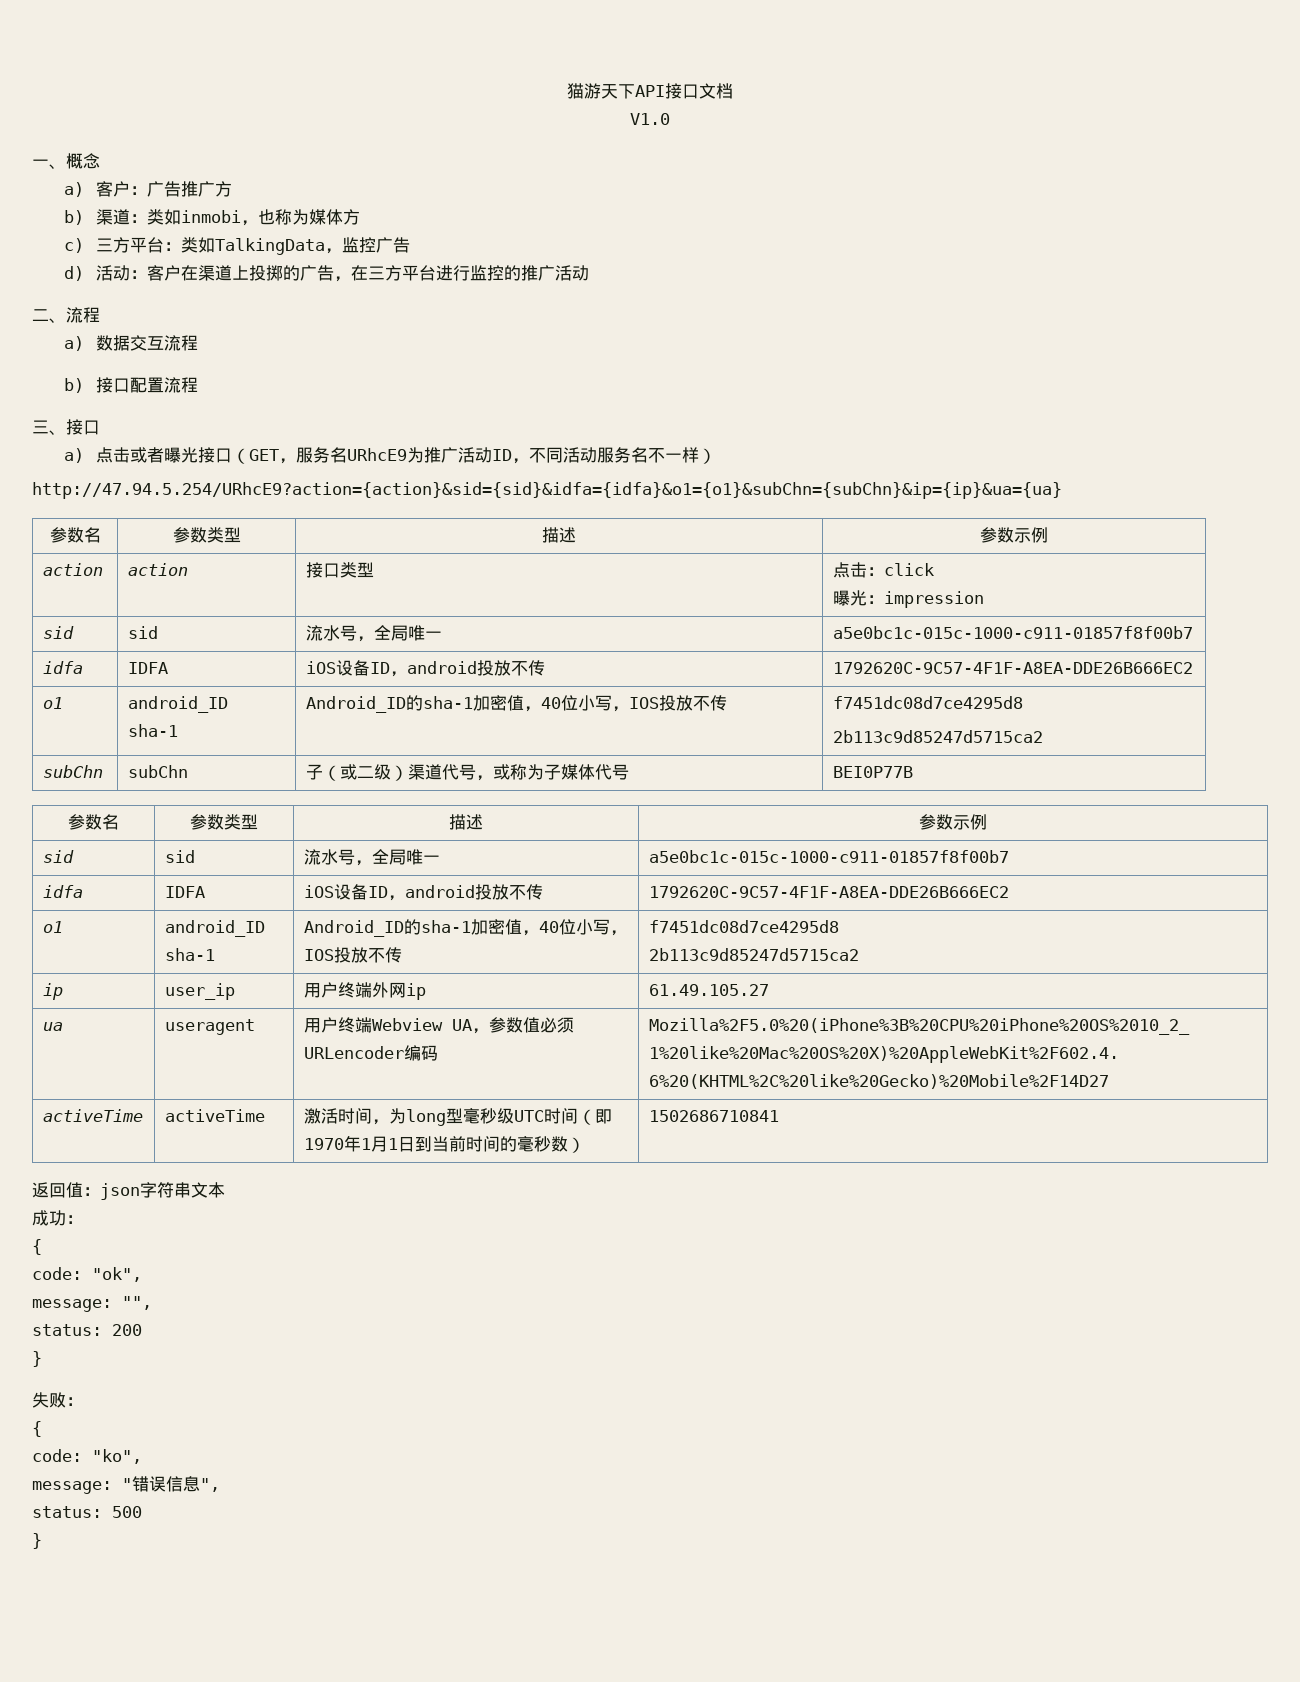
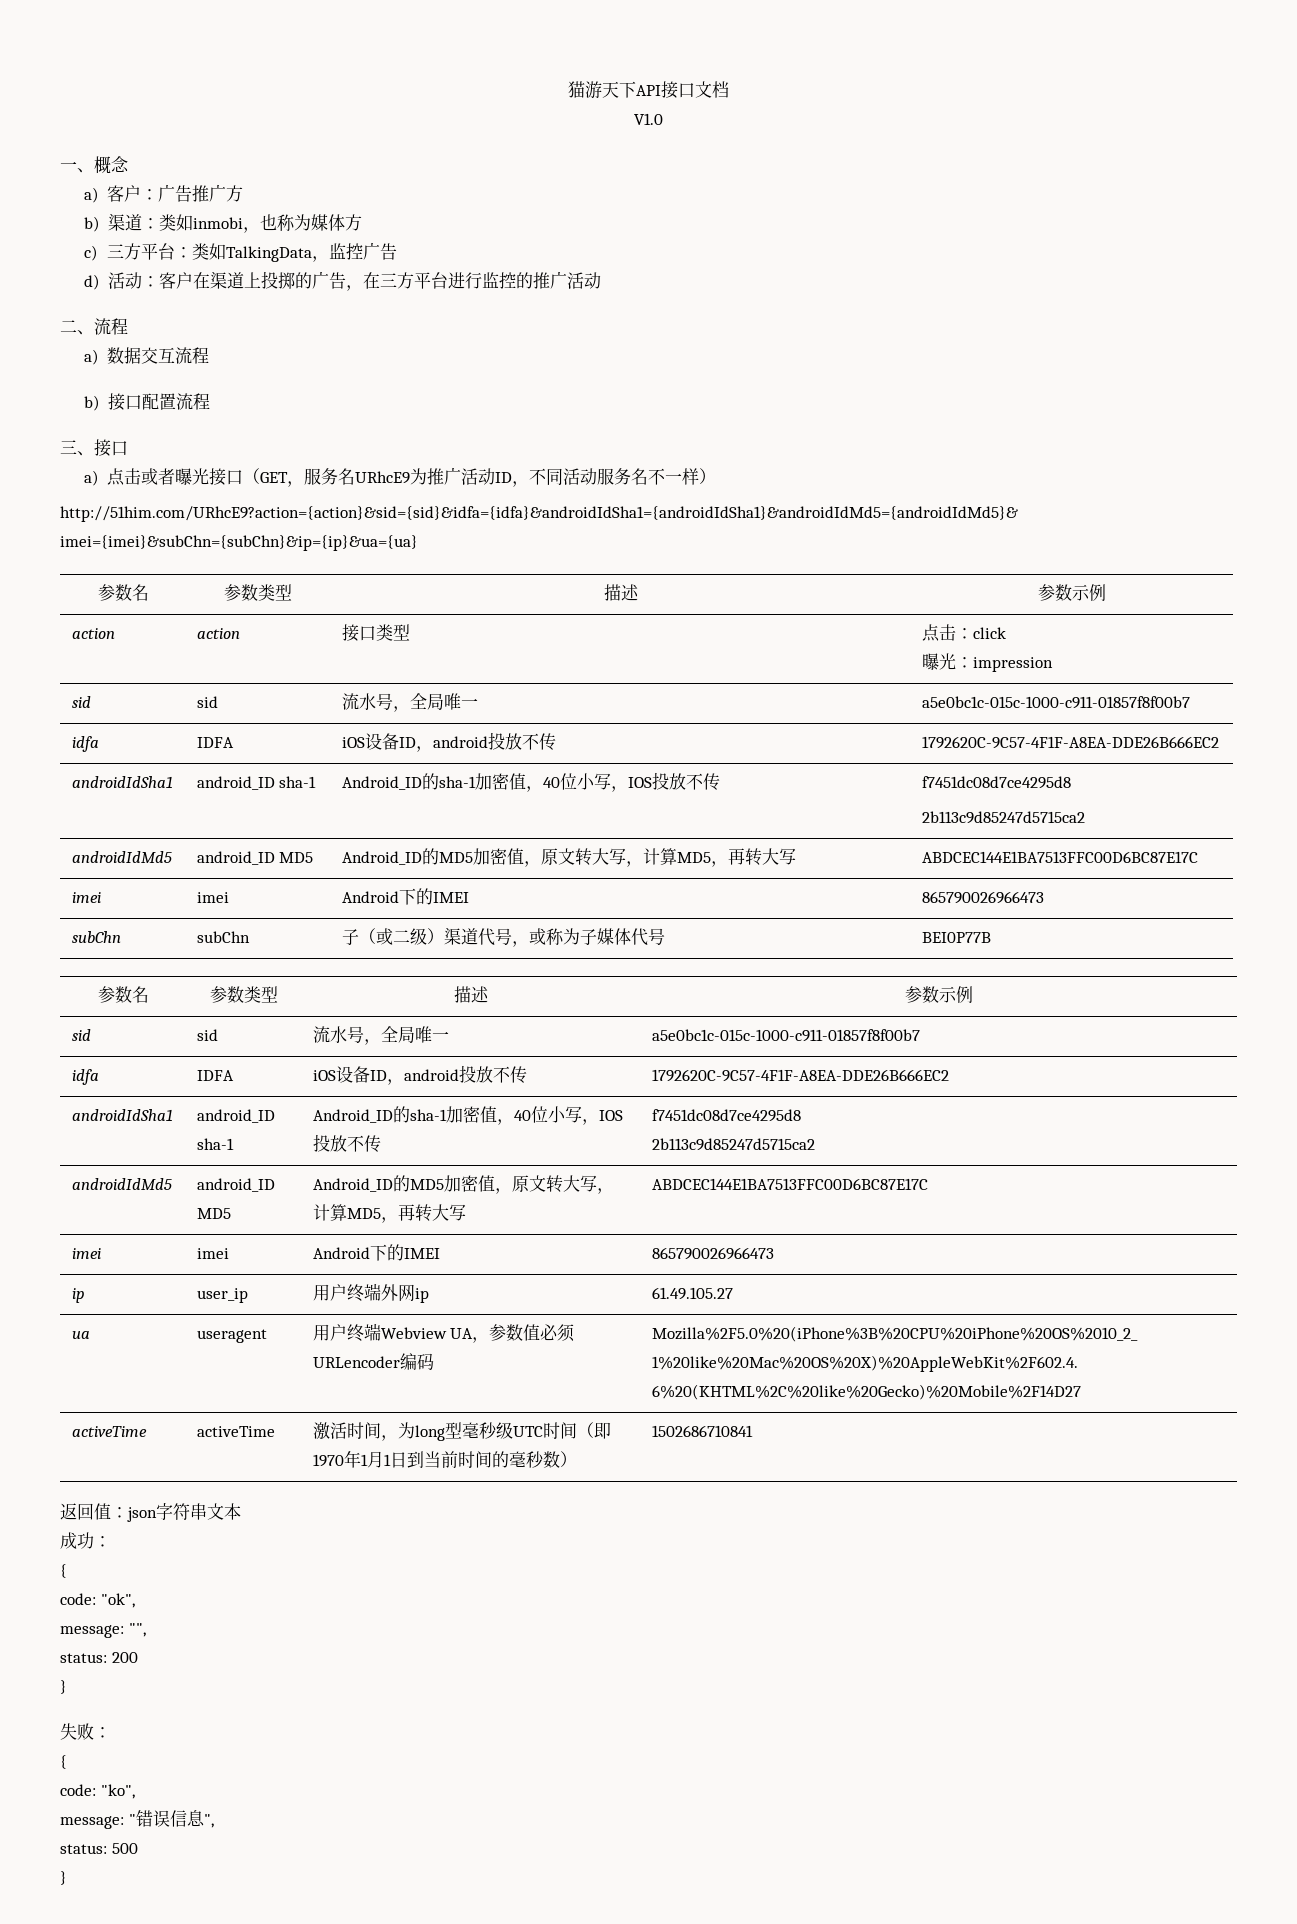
[32,482,1062,499] http://47.94.5.254/URhcE9?action={action}&sid={sid}&idfa={idfa}&o1={o1}&subChn={subChn}&ip={ip}&ua={ua} -> [60,506,1018,522] [60,535,418,551] http://51him.com/URhcE9?action={action}&sid={sid}&idfa={idfa}&androidIdSha1={androidIdSha1}&androidIdMd5={androidIdMd5}& imei={imei}&subChn={subChn}&ip={ip}&ua={ua}
[42,697,63,709] o1 -> [71,776,173,788] androidIdSha1
(1043, 736) none -> [71,851,172,863] [196,851,314,865] [341,848,796,867] [921,851,1198,863] [71,892,101,903] [196,892,229,903] [341,888,469,905] [921,891,1044,904] // androidIdMd5 | android_ID MD5 | Android_ID的MD5加密值，原文转大写，计算MD5，再转大写 | ABDCEC144E1BA7513FFC00D6BC87E17C // imei | imei | Android下的IMEI | 865790026966473
[42,921,63,933] o1 -> [71,1109,173,1121] androidIdSha1
(859, 954) none -> [71,1178,172,1190] [196,1178,275,1192] [196,1208,231,1219] [312,1175,614,1194] [312,1204,466,1223] [651,1178,928,1190] [71,1248,101,1259] [196,1248,229,1259] [312,1244,440,1261] [651,1247,774,1260] // androidIdMd5 | android_ID MD5 | Android_ID的MD5加密值，原文转大写，计算MD5，再转大写 | ABDCEC144E1BA7513FFC00D6BC87E17C // imei | imei | Android下的IMEI | 865790026966473

